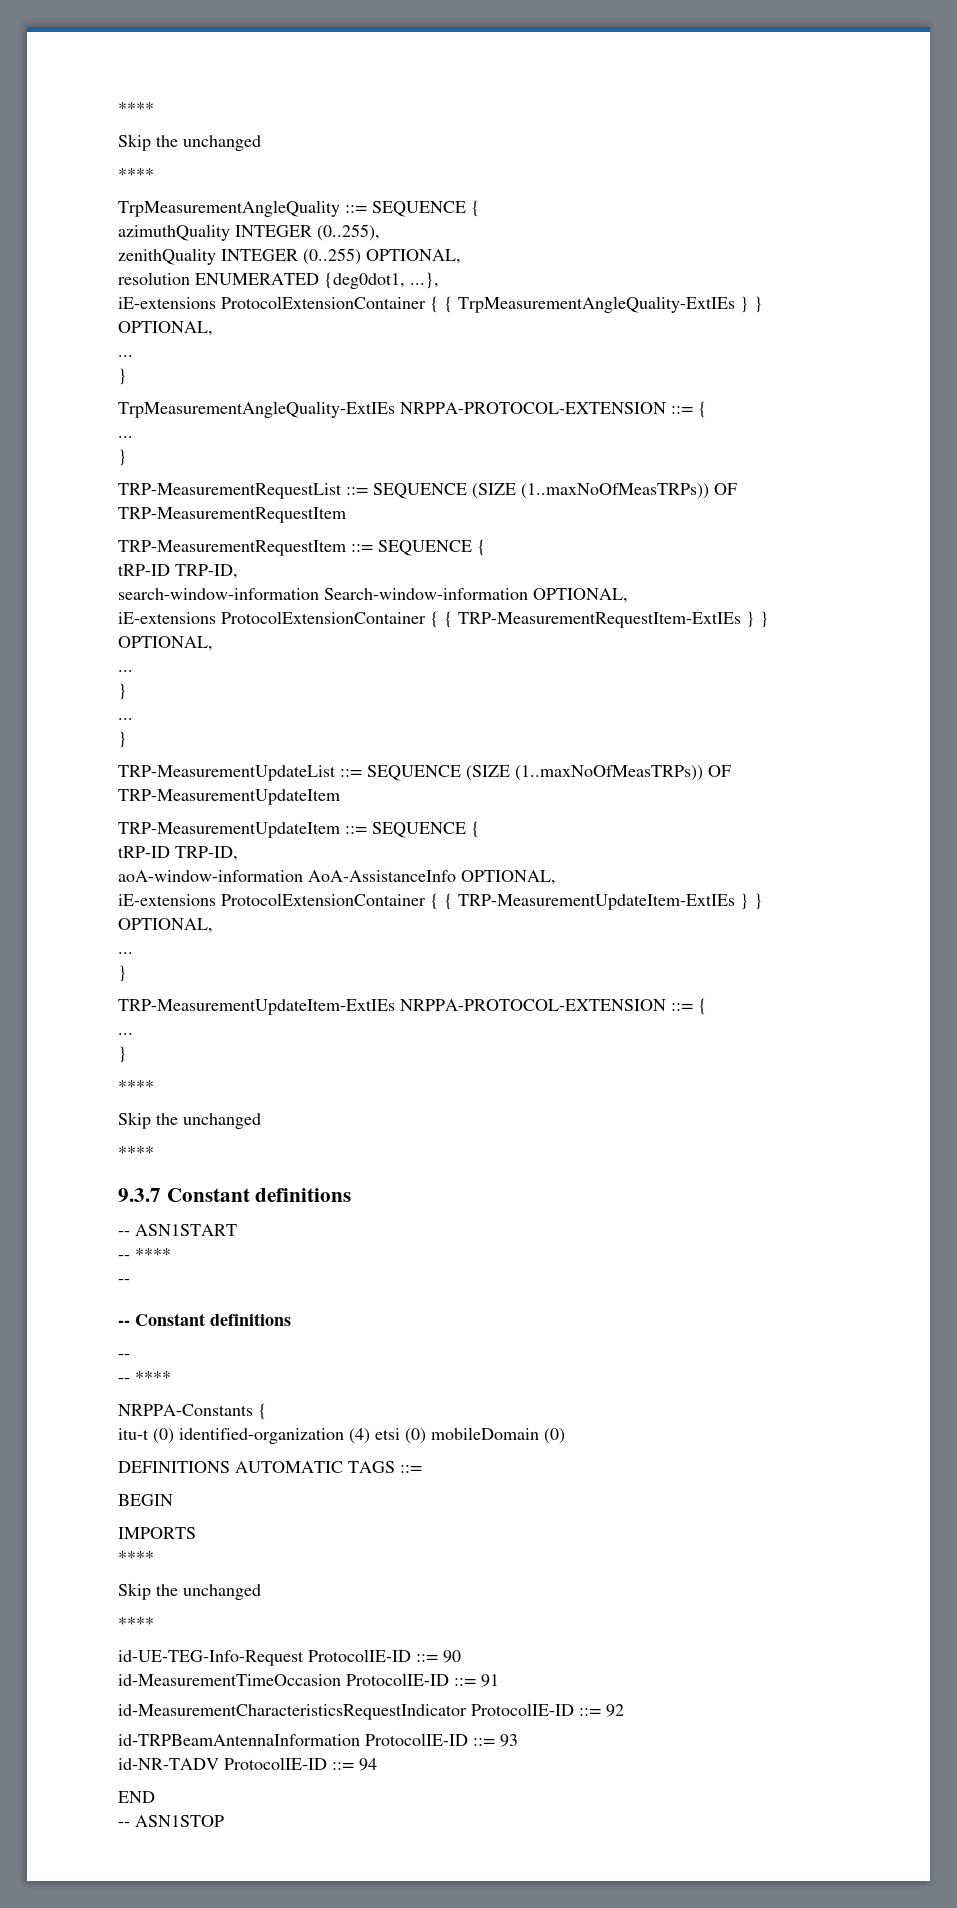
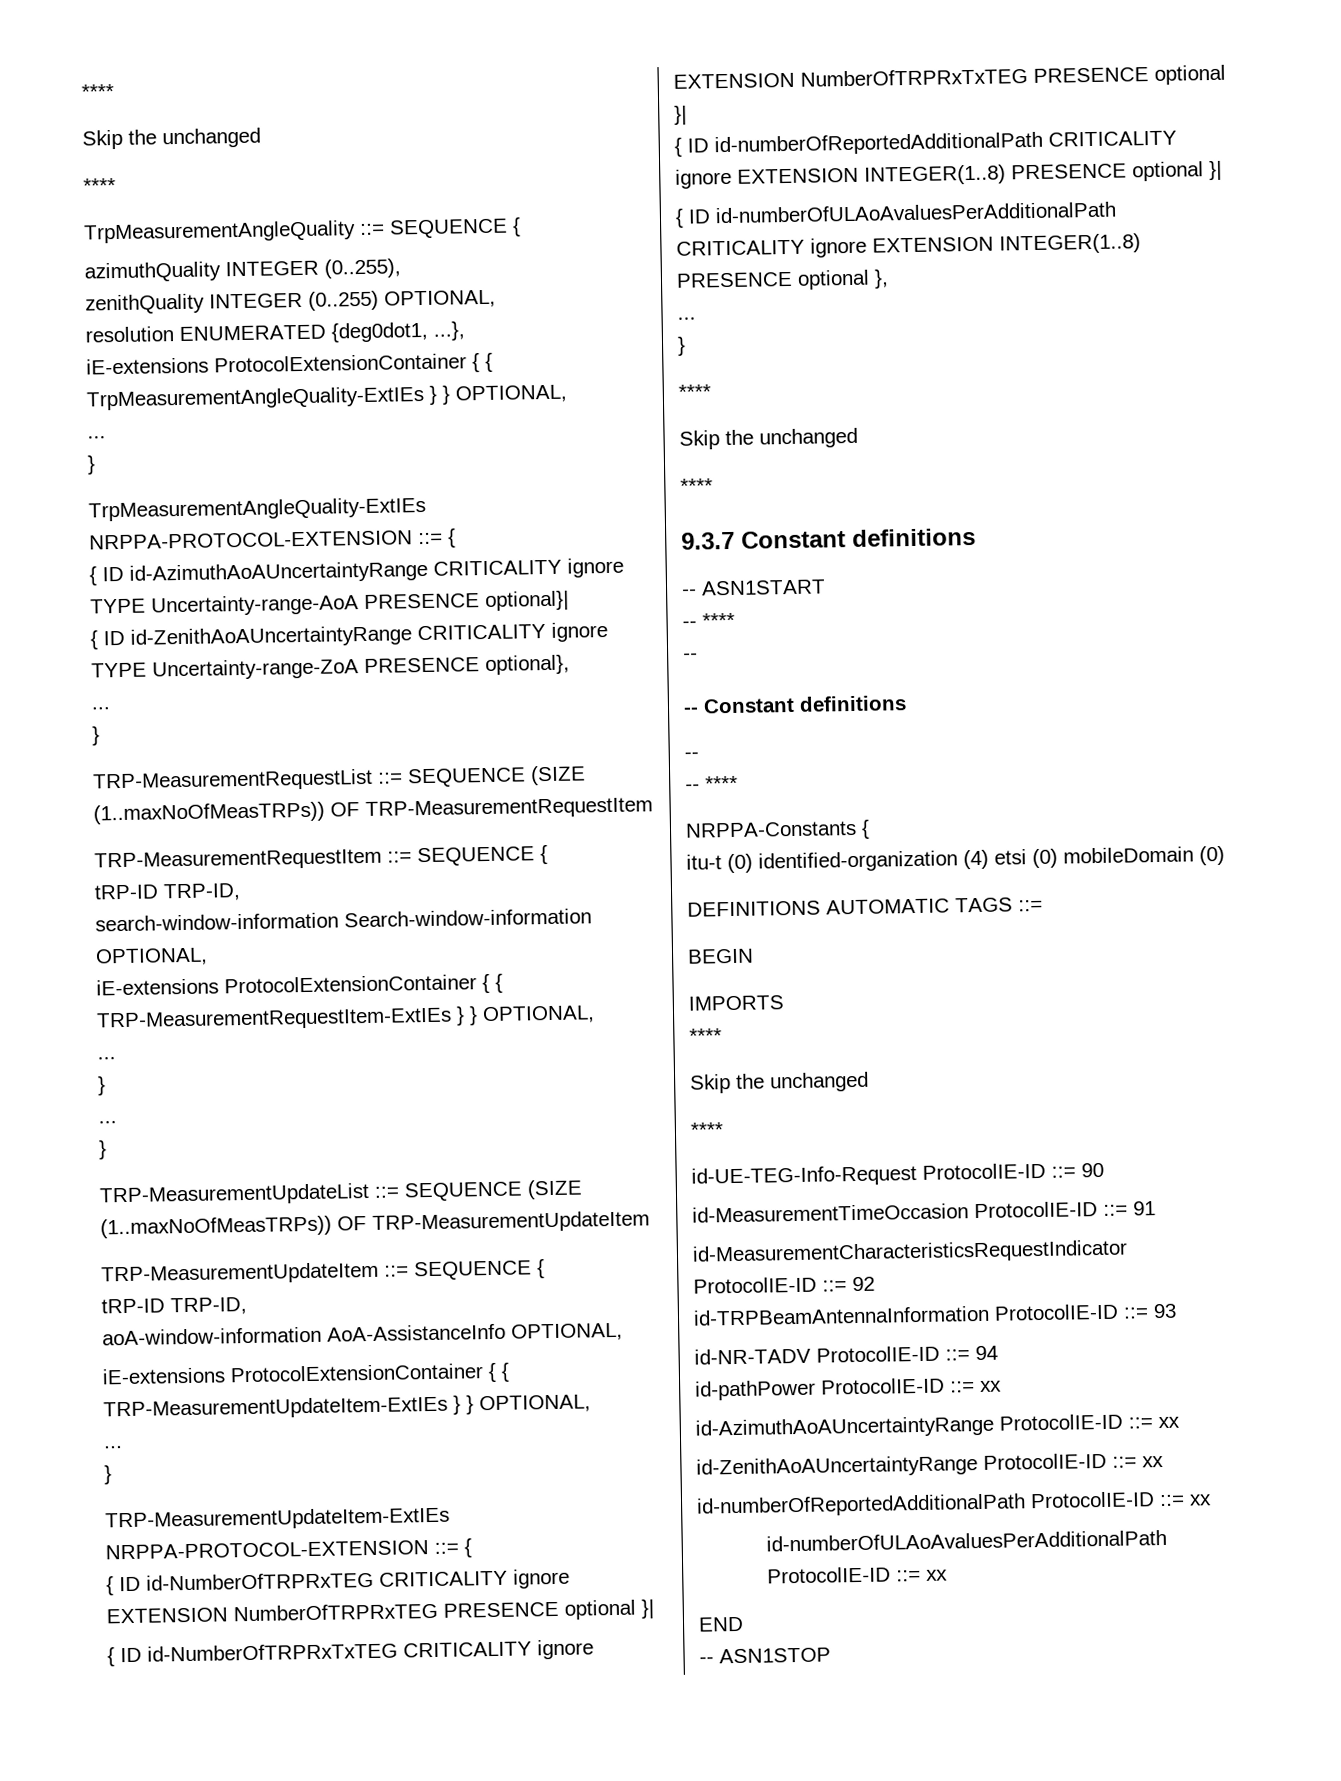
(707, 409) none -> [89,557,624,586] [90,590,569,617] [90,621,608,650] [91,654,570,681] // { ID id-AzimuthAoAUncertaintyRange CRITICALITY ignore TYPE Uncertainty-range-AoA PRESENCE optional}| // { ID id-ZenithAoAUncertaintyRange CRITICALITY ignore TYPE Uncertainty-range-ZoA PRESENCE optional},
(707, 1006) none -> [106,1568,570,1596] [106,1599,654,1624] [107,1639,594,1667] [673,64,1226,89] [674,105,687,125] [674,130,1177,157] [675,160,1222,189] [675,201,1117,228] [676,233,1141,258] [676,269,889,290] // { ID id-NumberOfTRPRxTEG CRITICALITY ignore EXTENSION NumberOfTRPRxTEG PRESENCE optional }| // { ID id-NumberOfTRPRxTxTEG CRITICALITY ignore EXTENSION NumberOfTRPRxTxTEG PRESENCE optional }| // { ID id-numberOfReportedAdditionalPath CRITICALITY ignore EXTENSION INTEGER(1..8) PRESENCE optional }| // { ID id-numberOfULAoAvaluesPerAdditionalPath CRITICALITY ignore EXTENSION INTEGER(1..8) PRESENCE optional },
(377, 1764) none -> [695,1377,1002,1401] [695,1413,1180,1440] [696,1452,1164,1479] [696,1491,1212,1518] [765,1529,1167,1552] [766,1566,948,1584] // id-pathPower ProtocolIE-ID ::= xx // id-AzimuthAoAUncertaintyRange ProtocolIE-ID ::= xx // id-ZenithAoAUncertaintyRange ProtocolIE-ID ::= xx // id-numberOfReportedAdditionalPath ProtocolIE-ID ::= xx // id-numberOfULAoAvaluesPerAdditionalPath ProtocolIE-ID ::= xx

